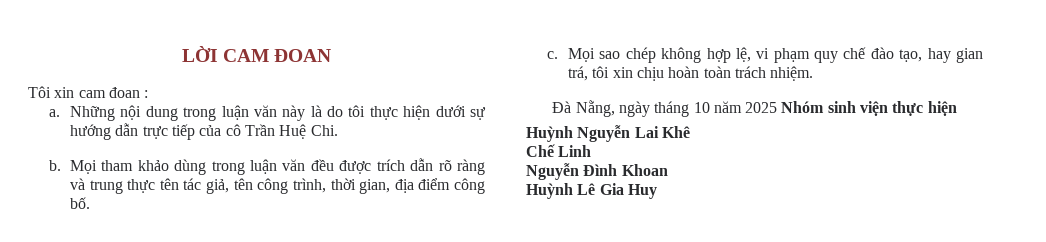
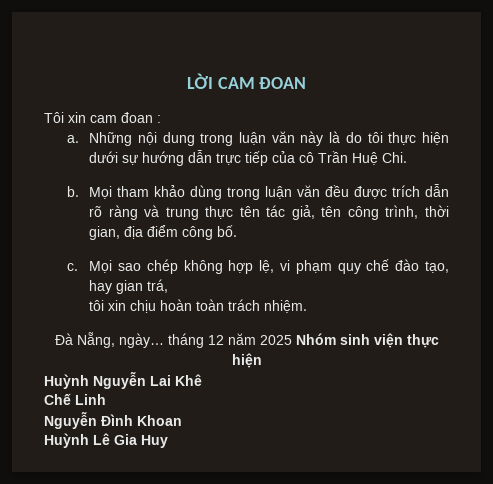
(588, 73) none -> (169, 286) //
[618,101,710,117] ngày tháng 10 -> [118,333,224,348] ngày… tháng 12

